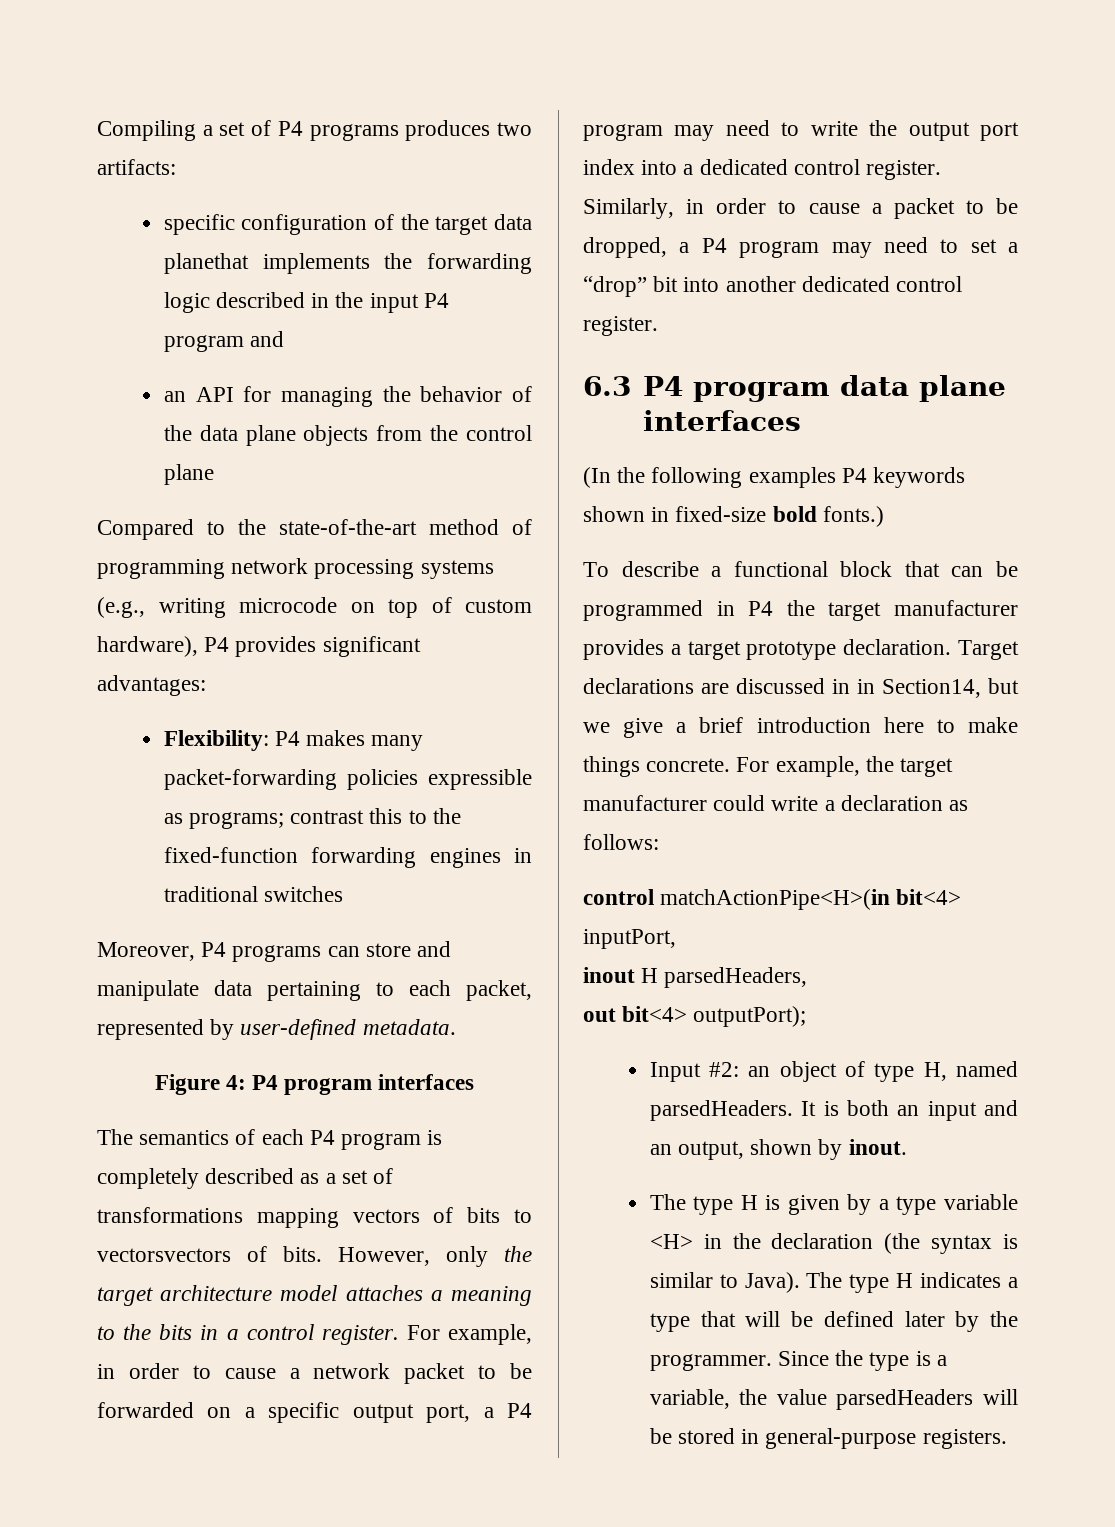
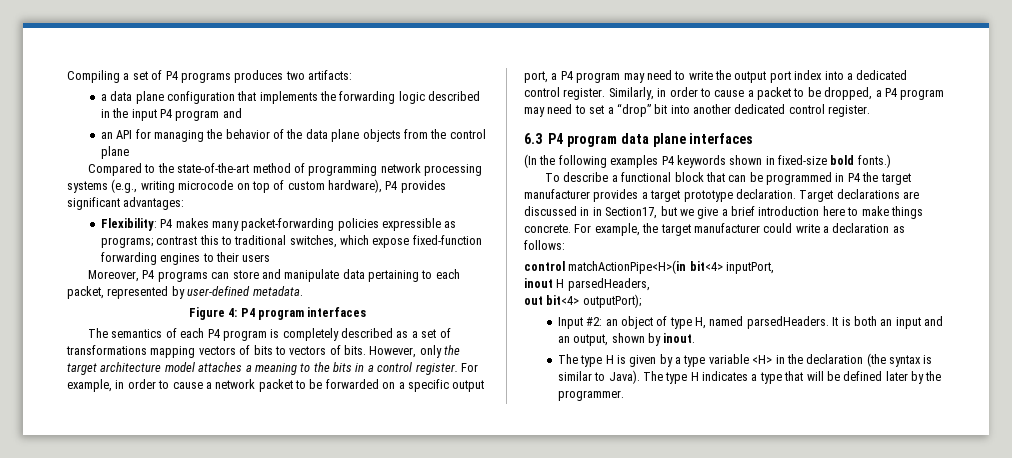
[163,214,532,235] [163,253,249,274] specific configuration of the target data planethat -> [100,91,257,104] a data plane configuration that
[432,808,461,824] [163,847,532,868] [163,886,344,902] the fixed-function forwarding engines in traditional switches -> [234,235,482,248] [100,252,271,265] traditional switches, which expose fixed-function forwarding engines to their users
[97,1248,231,1262] vectorsvectors -> [289,346,327,355] vectors
[882,679,981,698] Section14, -> [605,207,658,219] Section17,
[778,1350,947,1371] [649,1389,1018,1410] [649,1428,1007,1449] Since the type is a variable, the value parsedHeaders will be stored in general-purpose registers. -> (624, 395) none

